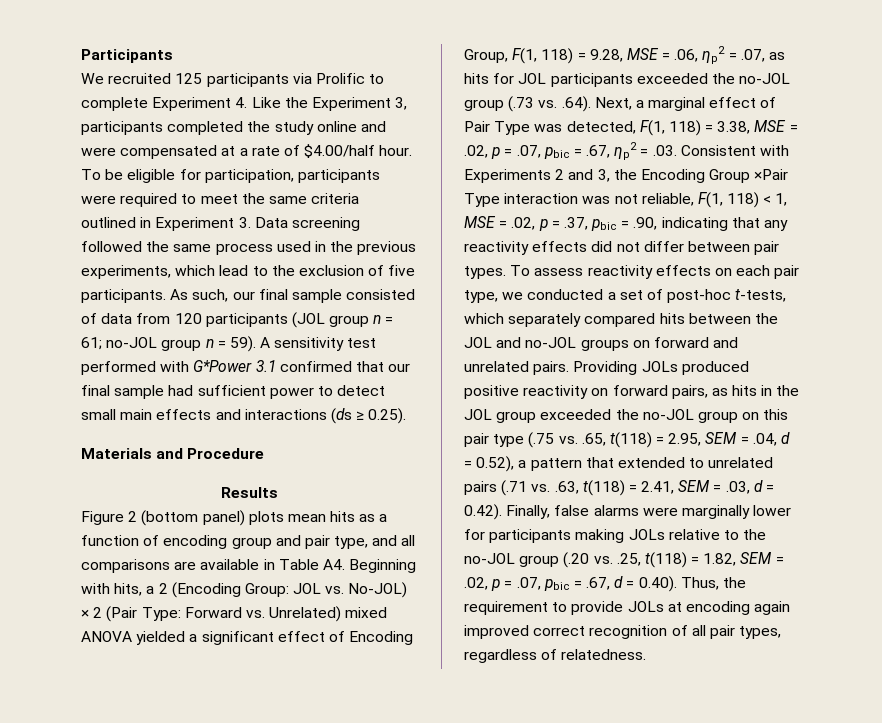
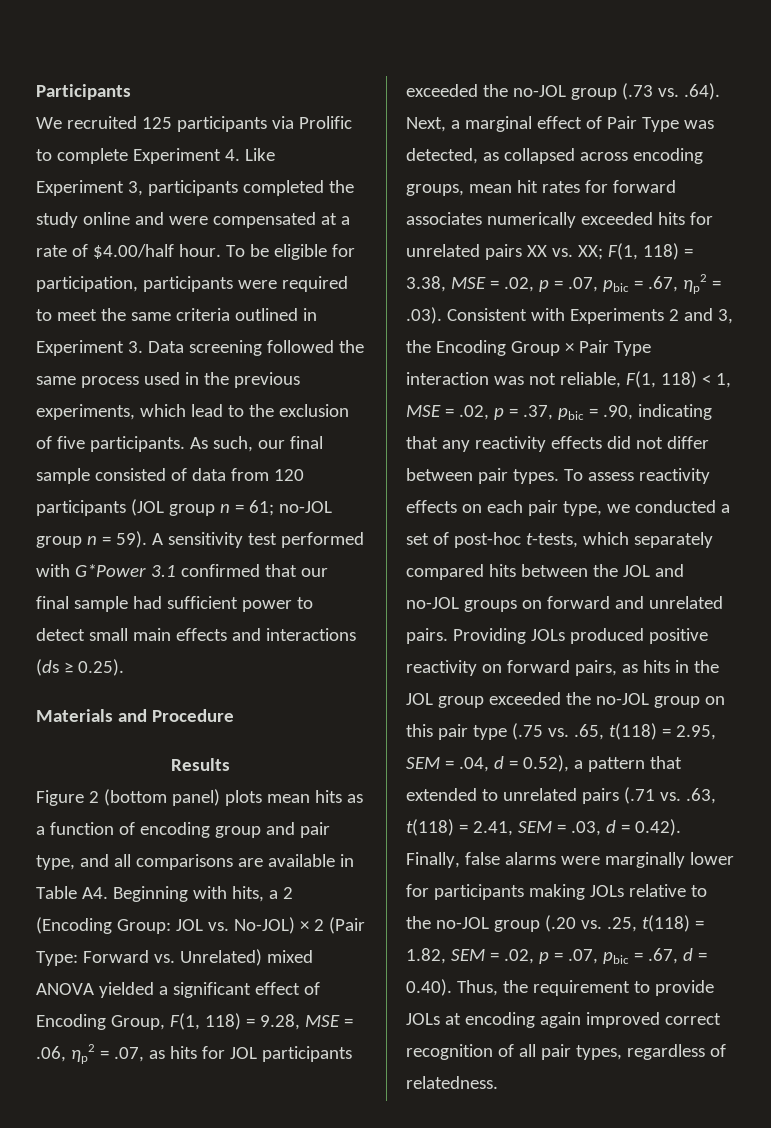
[284,97,308,108] the -> (275, 154) none
(636, 127) none -> [482,148,703,164] [406,180,676,196] [406,212,713,228] [406,244,603,260] as collapsed across encoding groups, mean hit rates for forward associates numerically exceeded hits for unrelated pairs XX vs. XX;
[652,145,677,156] .03. -> [406,307,442,324] .03).
[754,169,789,180] ×Pair -> [564,340,609,353] × Pair

